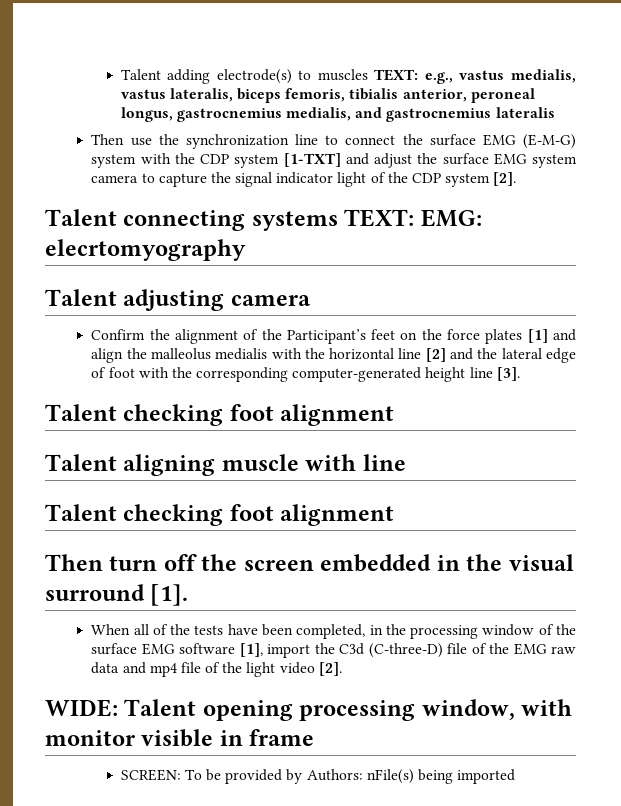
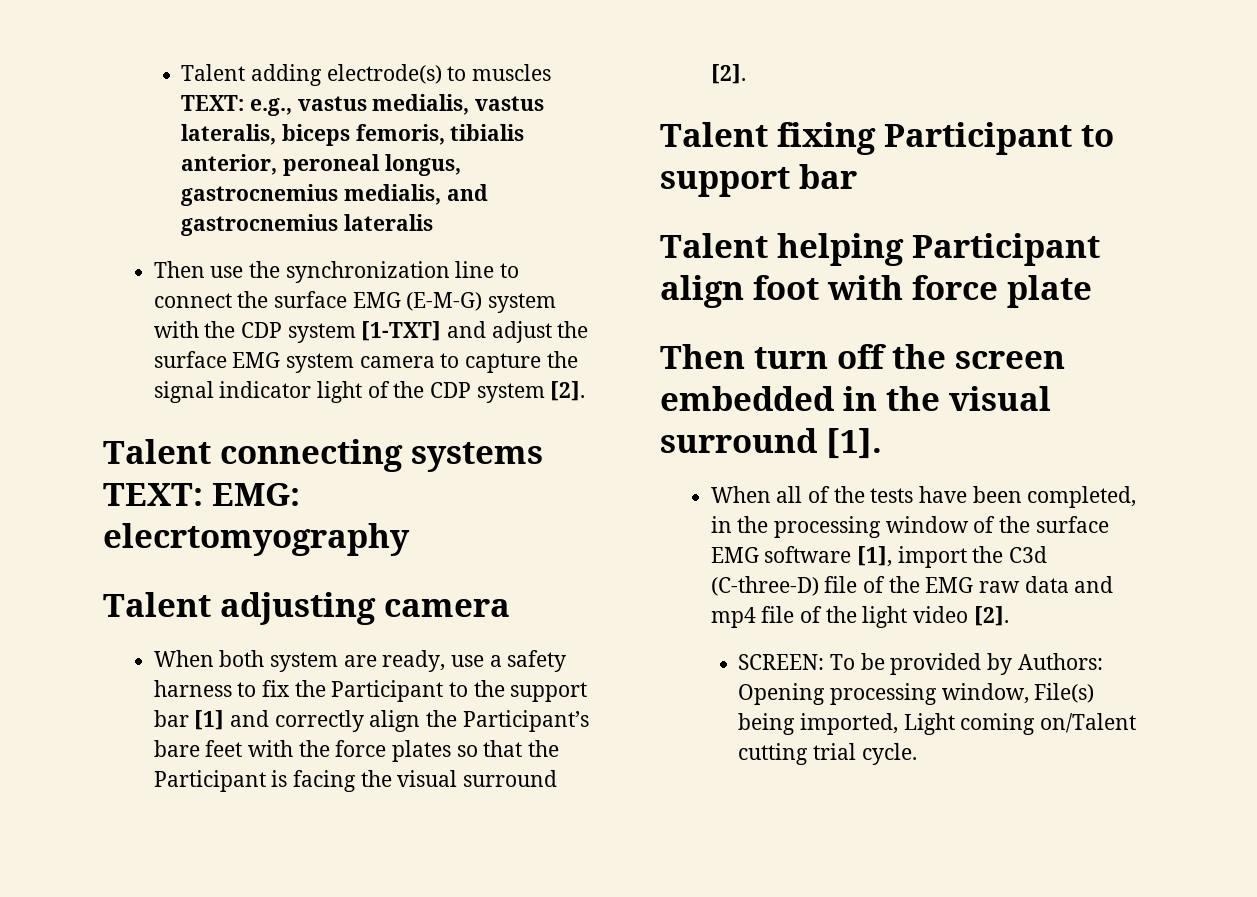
[91,329,576,344] [91,348,576,363] [91,367,520,382] [45,404,395,426] [45,454,406,476] [45,504,395,526] Confirm the alignment of the Participant’s feet on the force plates [1] and align the malleolus medialis with the horizontal line [2] and the lateral edge of foot with the corresponding computer-generated height line [3]. // Talent checking foot alignment // Talent aligning muscle with line // Talent checking foot alignment -> [153,650,567,672] [153,680,588,702] [153,710,589,732] [153,740,560,762] [153,770,558,792] [710,64,746,84] [660,122,1114,155] [660,164,857,197] [660,233,1100,266] [660,275,1092,308] When both system are ready, use a safety harness to fix the Participant to the support bar [1] and correctly align the Participant’s bare feet with the force plates so that the Participant is facing the visual surround [2]. // Talent fixing Participant to support bar // Talent helping Participant align foot with force plate
[45,699,573,721] [45,729,315,747] // WIDE: Talent opening processing window, with monitor visible in frame -> (1009, 616) none
[366,769,516,784] nFile(s) being imported -> [738,683,1095,705] [738,713,1137,735] [738,743,917,765] Opening processing window, File(s) being imported, Light coming on/Talent cutting trial cycle.

